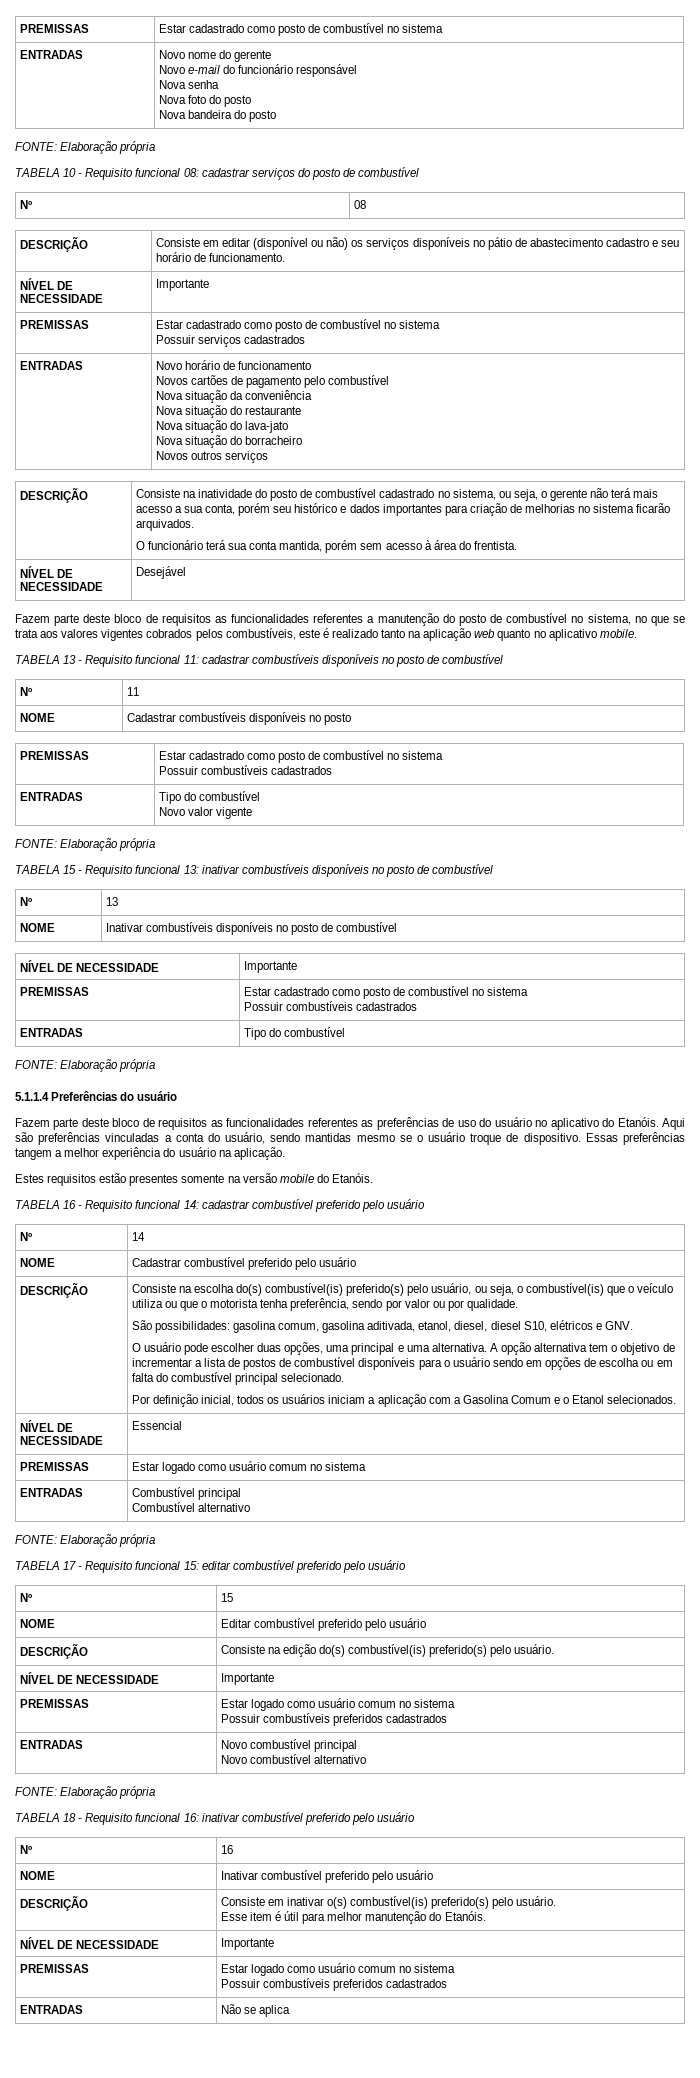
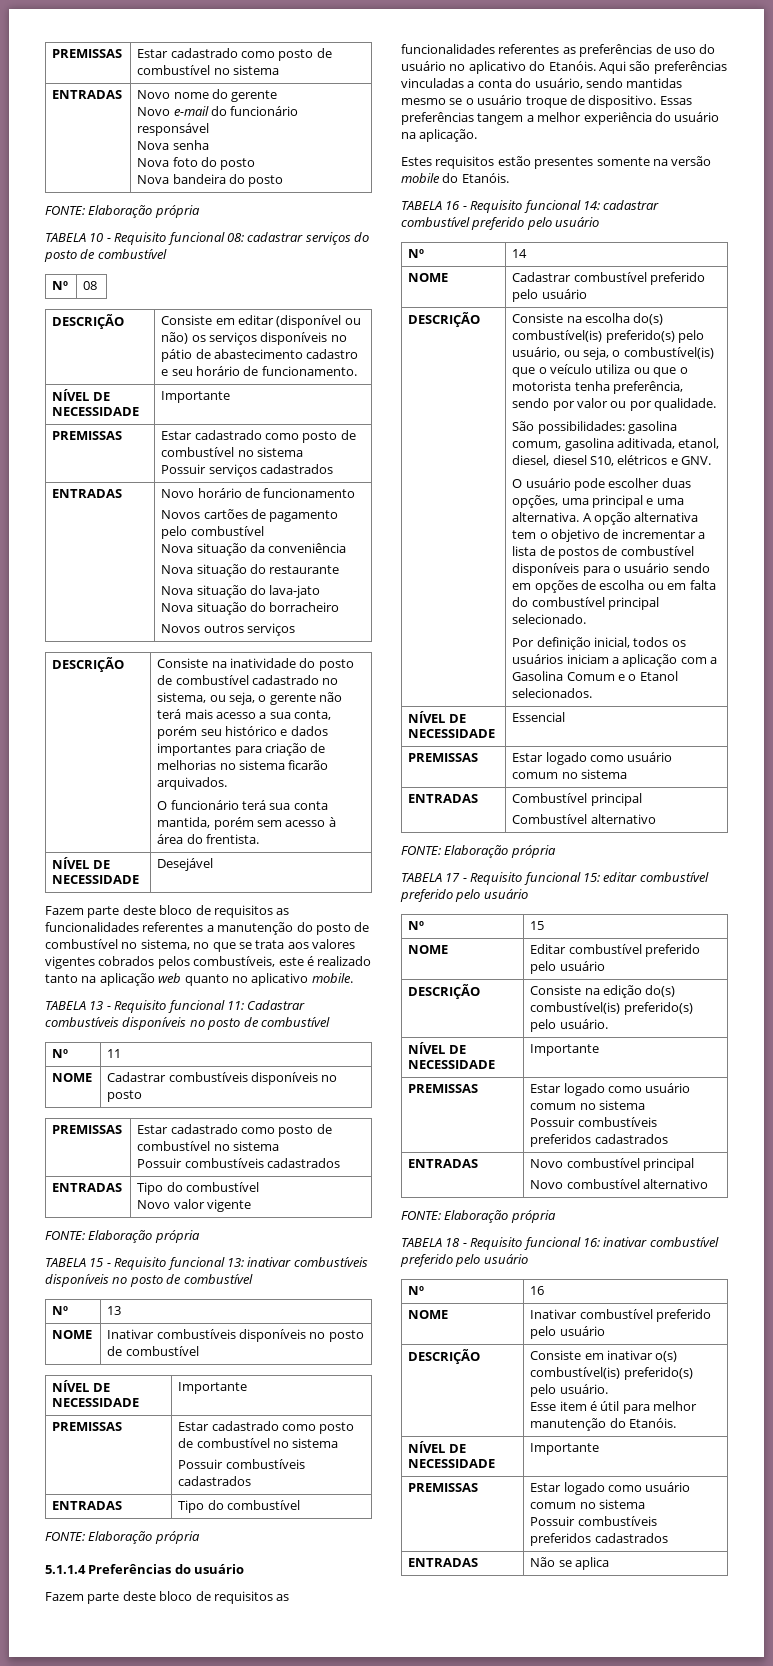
[201,655,250,664] cadastrar -> [247,1000,306,1010] Cadastrar

